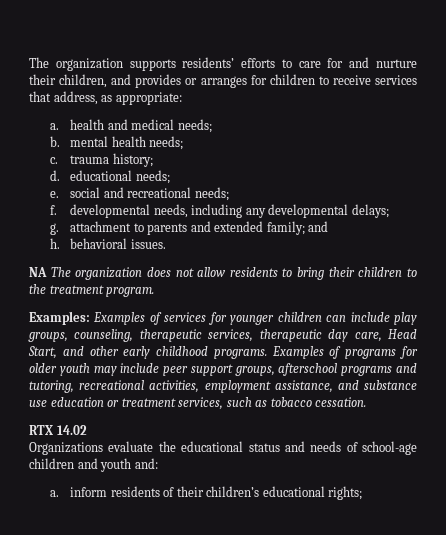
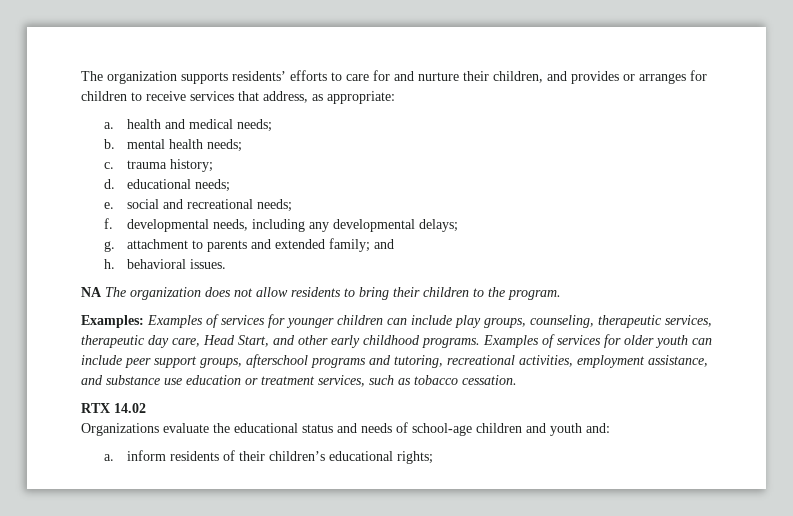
[49,285,104,294] treatment -> (505, 292) none
[345,349,397,359] programs -> [557,335,601,345] services
[93,366,117,376] may -> [692,338,712,345] can

